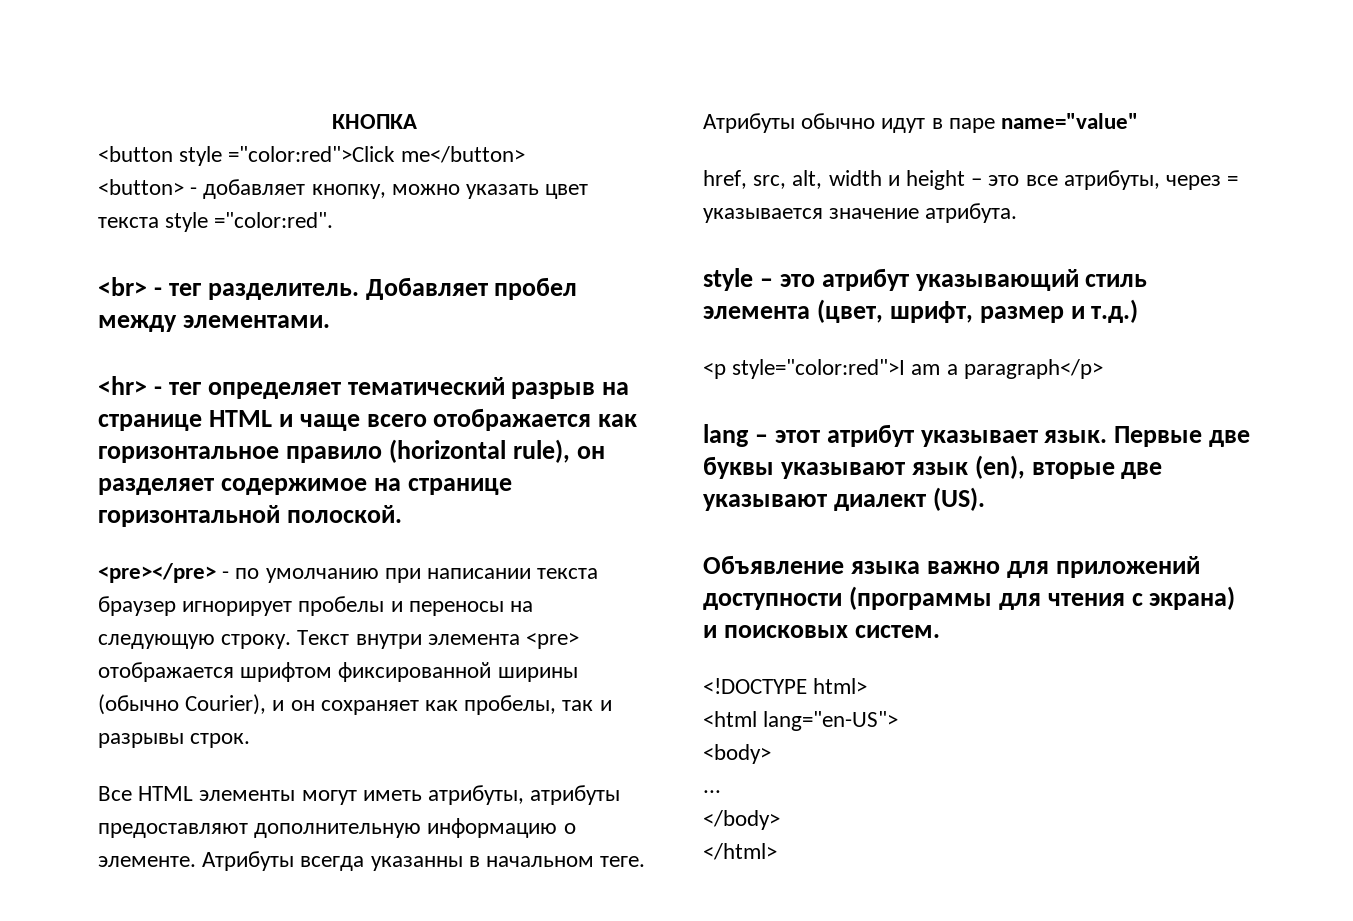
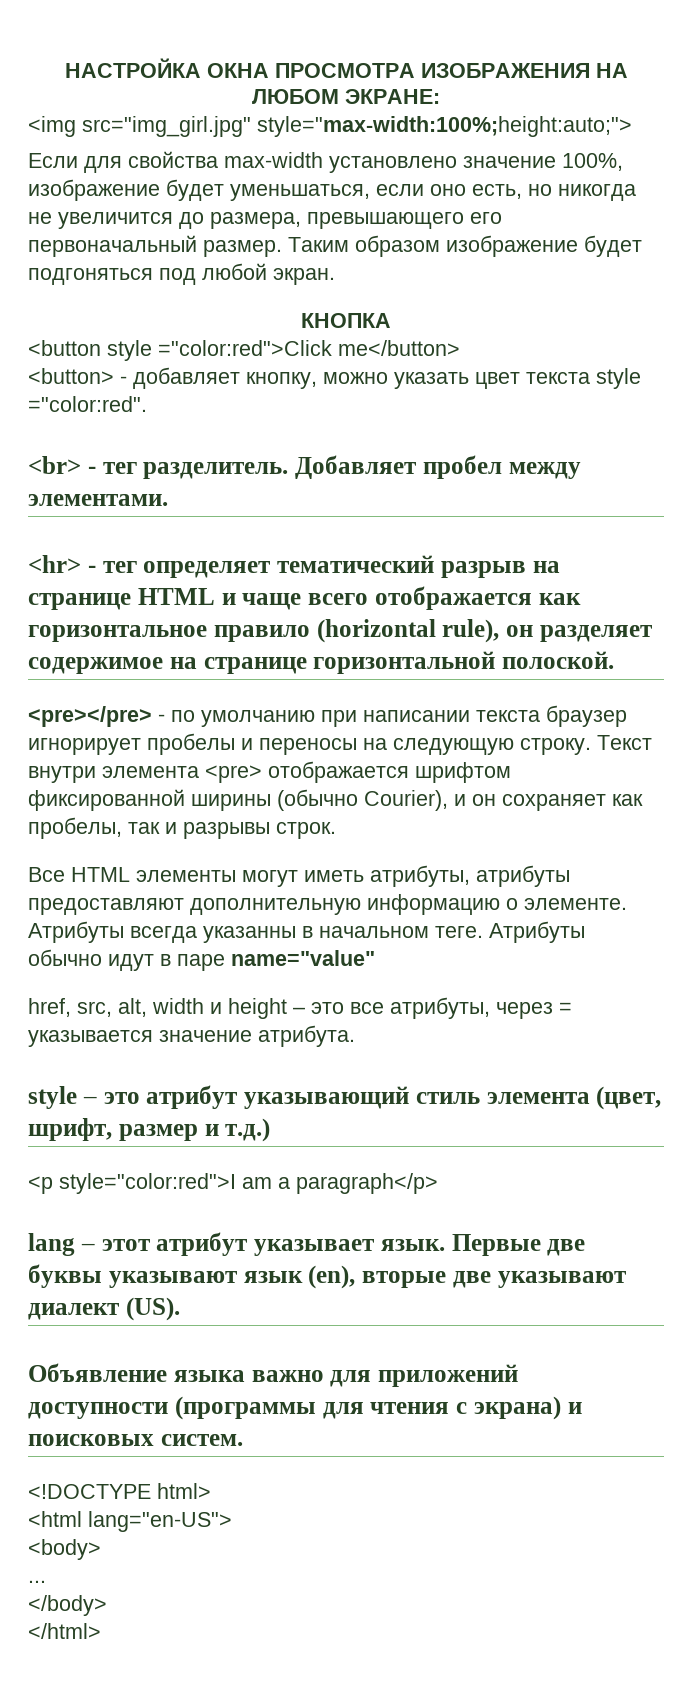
(331, 121) none -> [64,58,628,78] [252,89,440,104] [28,116,632,137] [28,151,623,173] [28,179,636,201] [28,212,502,229] [28,235,642,257] [28,263,335,285] НАСТРОЙКА ОКНА ПРОСМОТРА ИЗОБРАЖЕНИЯ НА ЛЮБОМ ЭКРАНЕ: // <img src="img_girl.jpg" style="max-width:100%;height:auto;"> // Если для свойства max-width установлено значение 100%, изображение будет уменьшаться, если оно есть, но никогда не увеличится до размера, превышающего его первоначальный размер. Таким образом изображение будет подгоняться под любой экран. //

